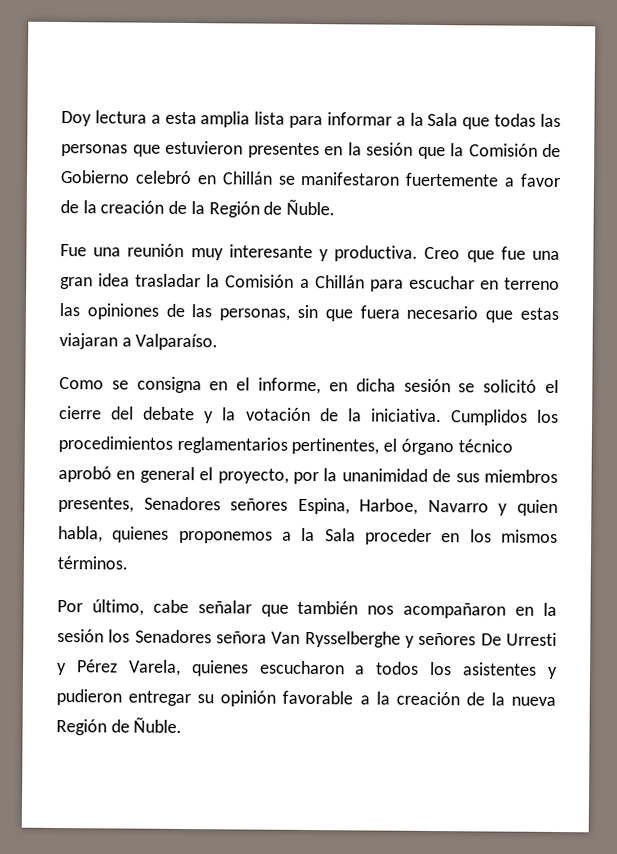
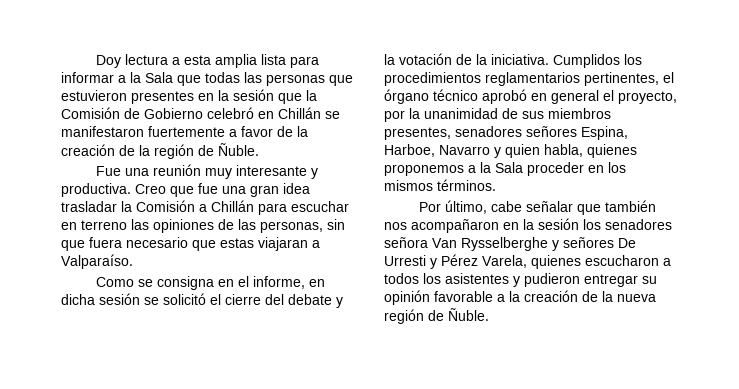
[208,201,260,218] Región -> [154,144,194,159] región
[143,496,221,511] Senadores -> [455,126,522,137] senadores
[134,629,212,644] Senadores -> [605,219,672,230] senadores
[56,718,107,736] Región -> [384,309,424,324] región

